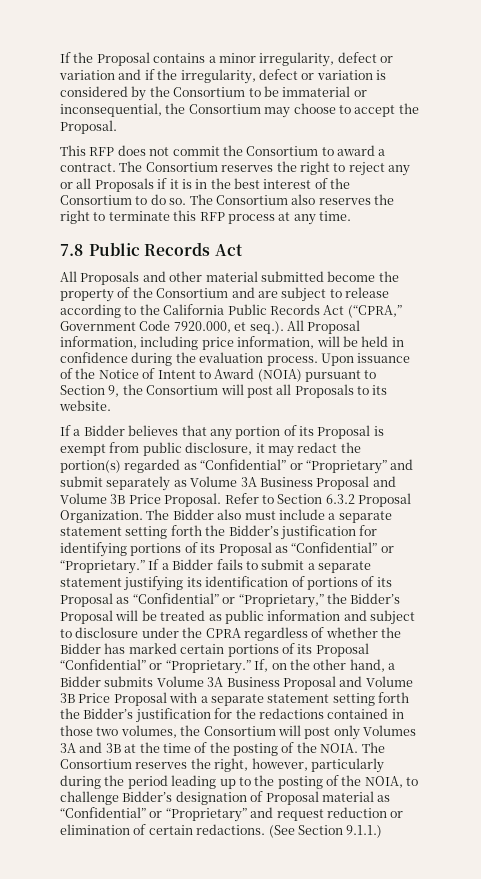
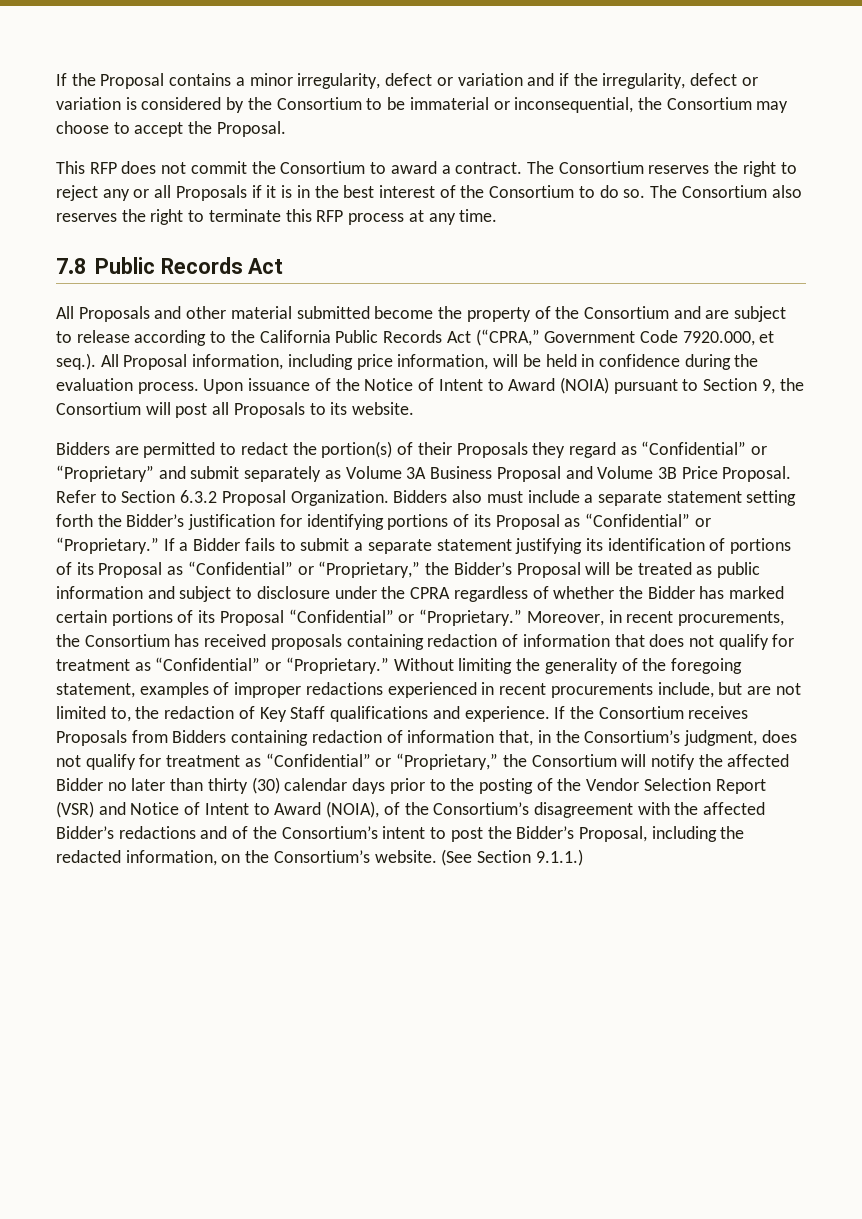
[60,425,384,440] [60,442,361,457] [60,459,181,473] If a Bidder believes that any portion of its Proposal is exempt from public disclosure, it may redact the portion(s) regarded -> [56,441,616,458] Bidders are permitted to redact the portion(s) of their Proposals they regard
[146,509,214,520] The Bidder -> [393,490,448,503] Bidders
[254,659,395,672] [60,676,413,690] [60,692,409,706] [60,708,404,723] [60,725,416,740] [60,742,385,756] [60,758,384,773] [60,775,236,789] If, on the other hand, a Bidder submits Volume 3A Business Proposal and Volume 3B Price Proposal with a separate statement setting forth the Bidder’s justification for the redactions contained in those two volumes, the Consortium will post only Volumes 3A and 3B at the time of the posting of the NOIA. The Consortium reserves the right, however, particularly during the period leading up -> [526,610,784,626] [56,634,795,650] [56,657,742,674] [56,682,801,698] [56,706,749,722] [56,730,797,746] [56,753,790,770] [56,777,425,794] Moreover, in recent procurements, the Consortium has received proposals containing redaction of information that does not qualify for treatment as “Confidential” or “Proprietary.” Without limiting the generality of the foregoing statement, examples of improper redactions experienced in recent procurements include, but are not limited to, the redaction of Key Staff qualifications and experience. If the Consortium receives Proposals from Bidders containing redaction of information that, in the Consortium’s judgment, does not qualify for treatment as “Confidential” or “Proprietary,” the Consortium will notify the affected Bidder no later than thirty (30) calendar days prior
[364,776,419,788] [60,791,391,805] [60,807,404,822] [60,824,266,835] NOIA, to challenge Bidder’s designation of Proposal material as “Confidential” or “Proprietary” and request reduction or elimination of certain redactions. -> [586,778,766,794] [56,801,766,818] [56,826,745,842] [56,850,437,866] Vendor Selection Report (VSR) and Notice of Intent to Award (NOIA), of the Consortium’s disagreement with the affected Bidder’s redactions and of the Consortium’s intent to post the Bidder’s Proposal, including the redacted information, on the Consortium’s website.

